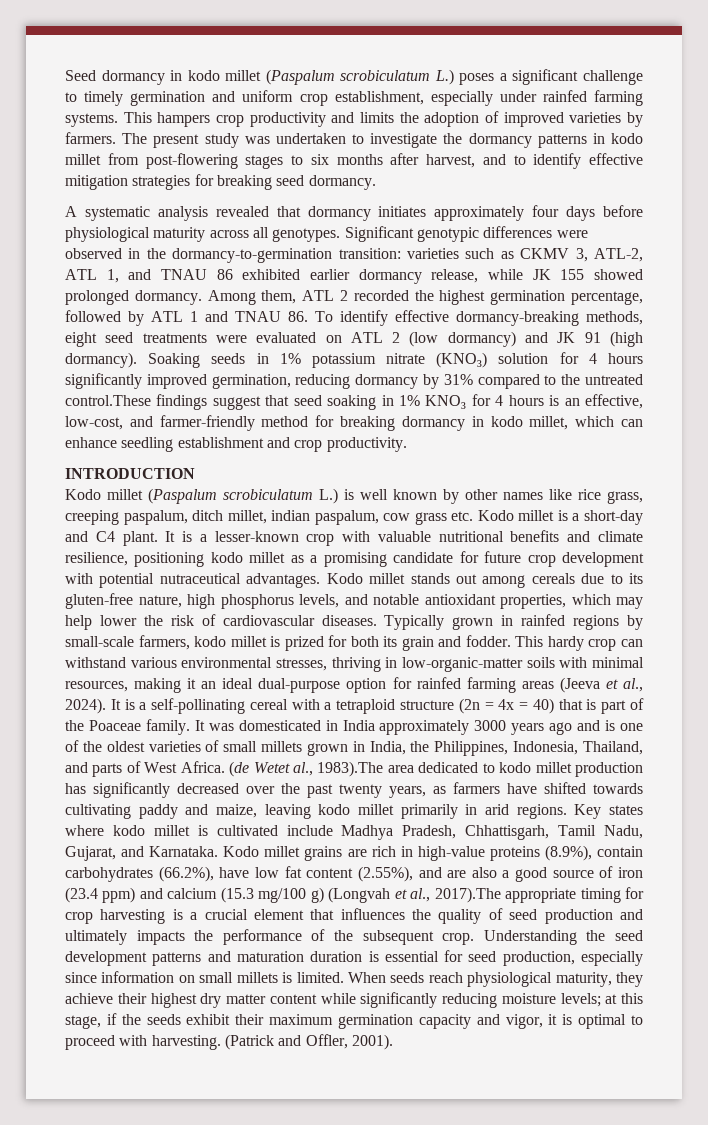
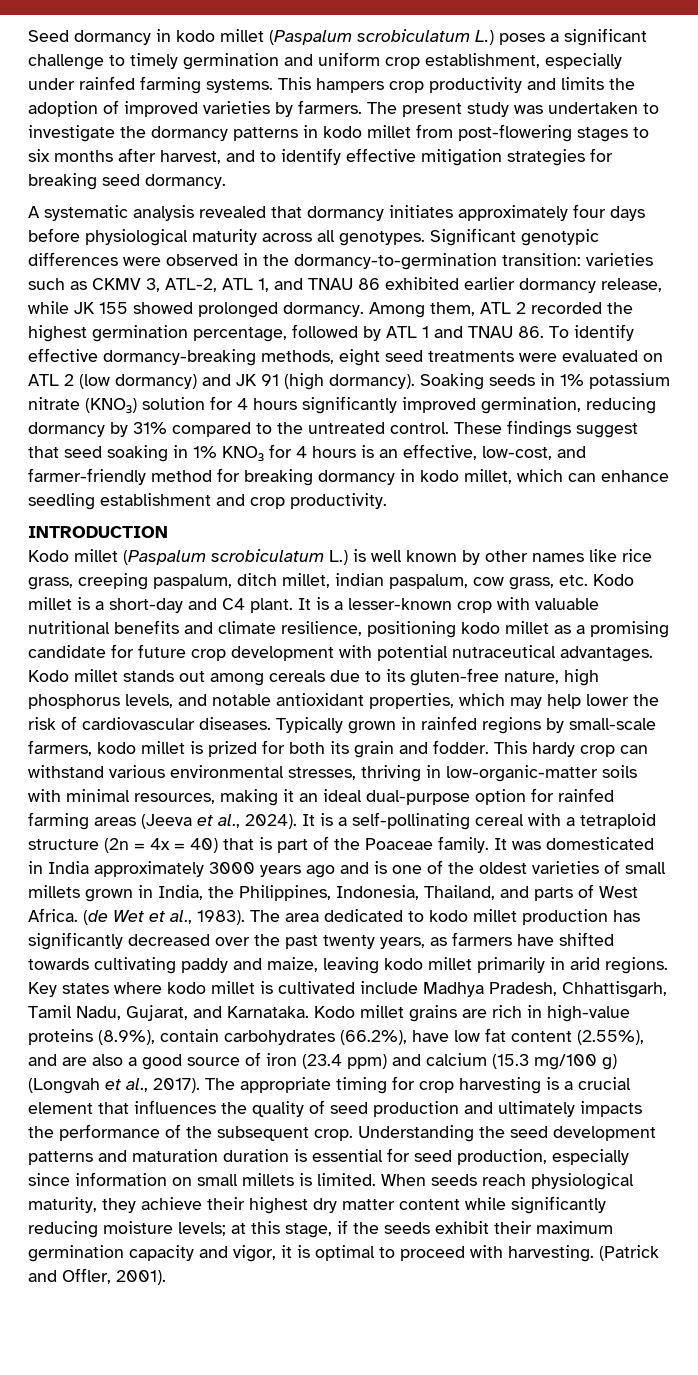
[65,395,151,406] control.These -> [390,422,502,434] control. These
[414,512,447,525] grass -> [509,577,554,590] grass,
[253,761,384,777] Wetet al., 1983).The -> [113,910,280,925] Wet et al., 1983). The
[434,887,501,903] 2017).The -> [153,1078,235,1093] 2017). The

